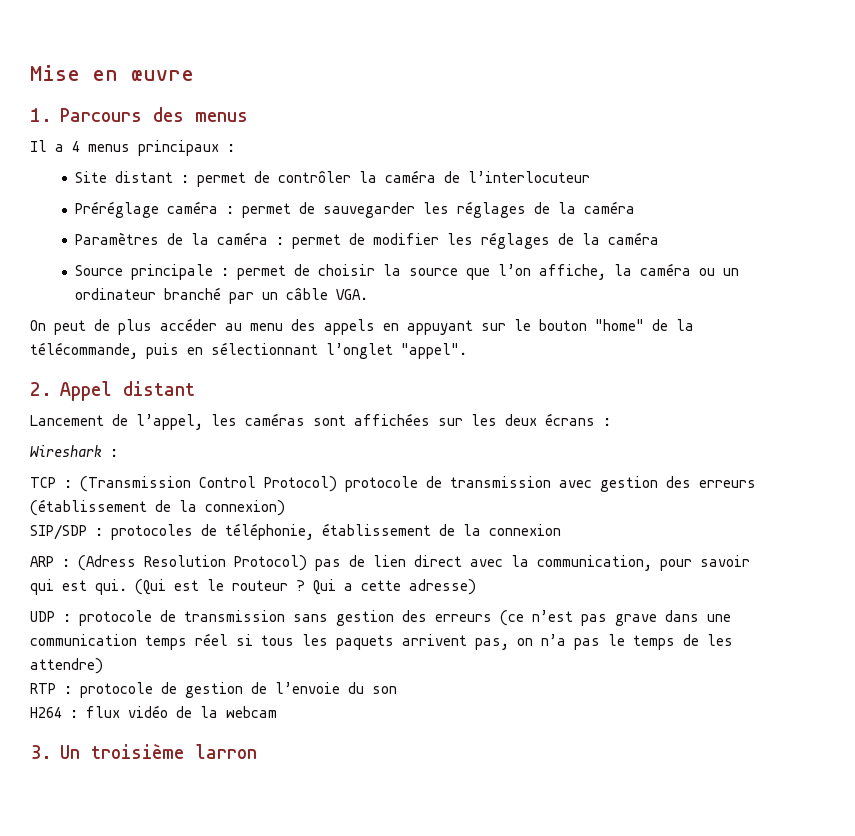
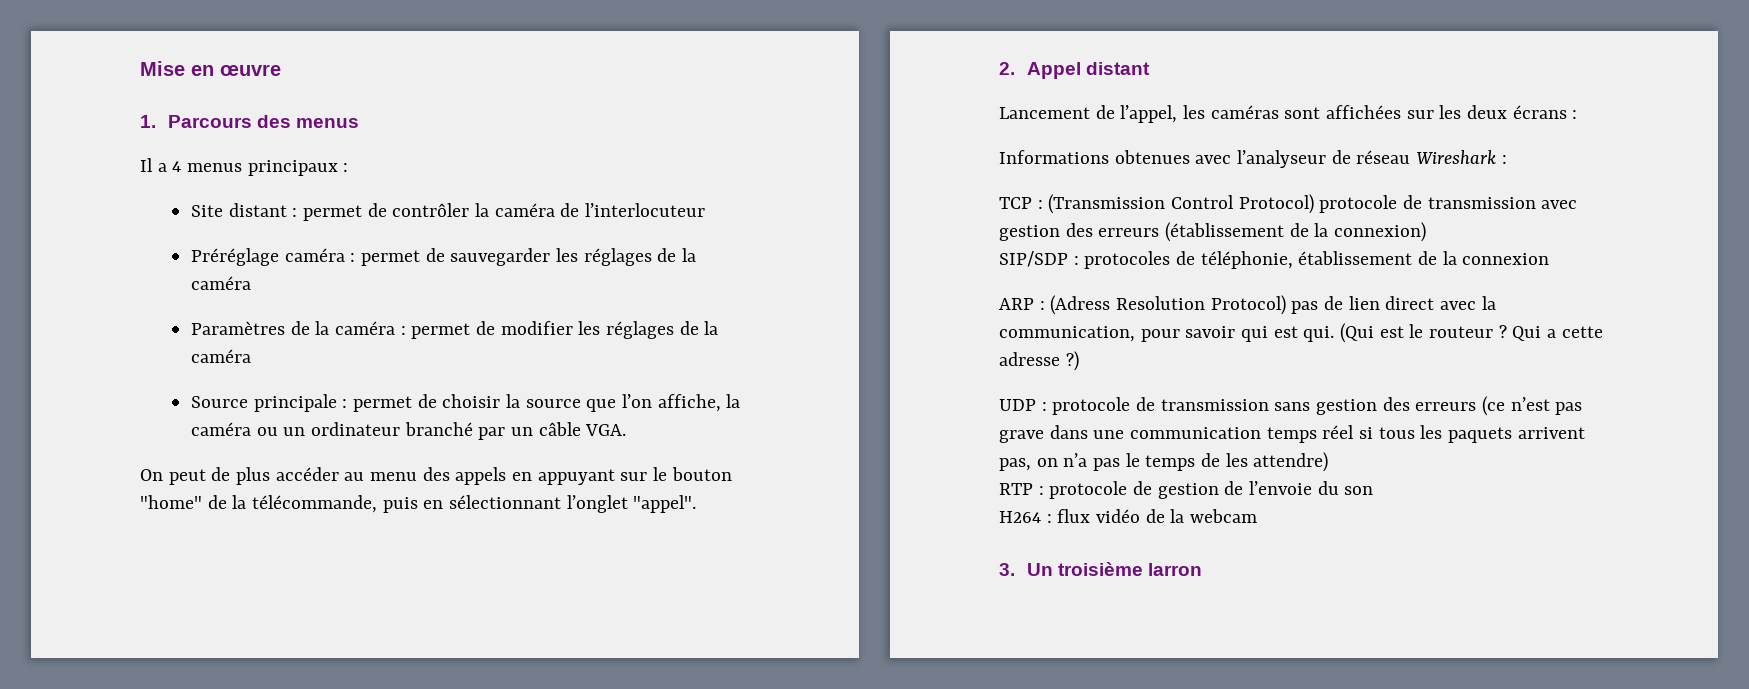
(611, 422) none -> [999,150,1411,168] Informations obtenues avec l’analyseur de réseau
[409,579,476,595] adresse) -> [999,351,1079,371] adresse ?)

